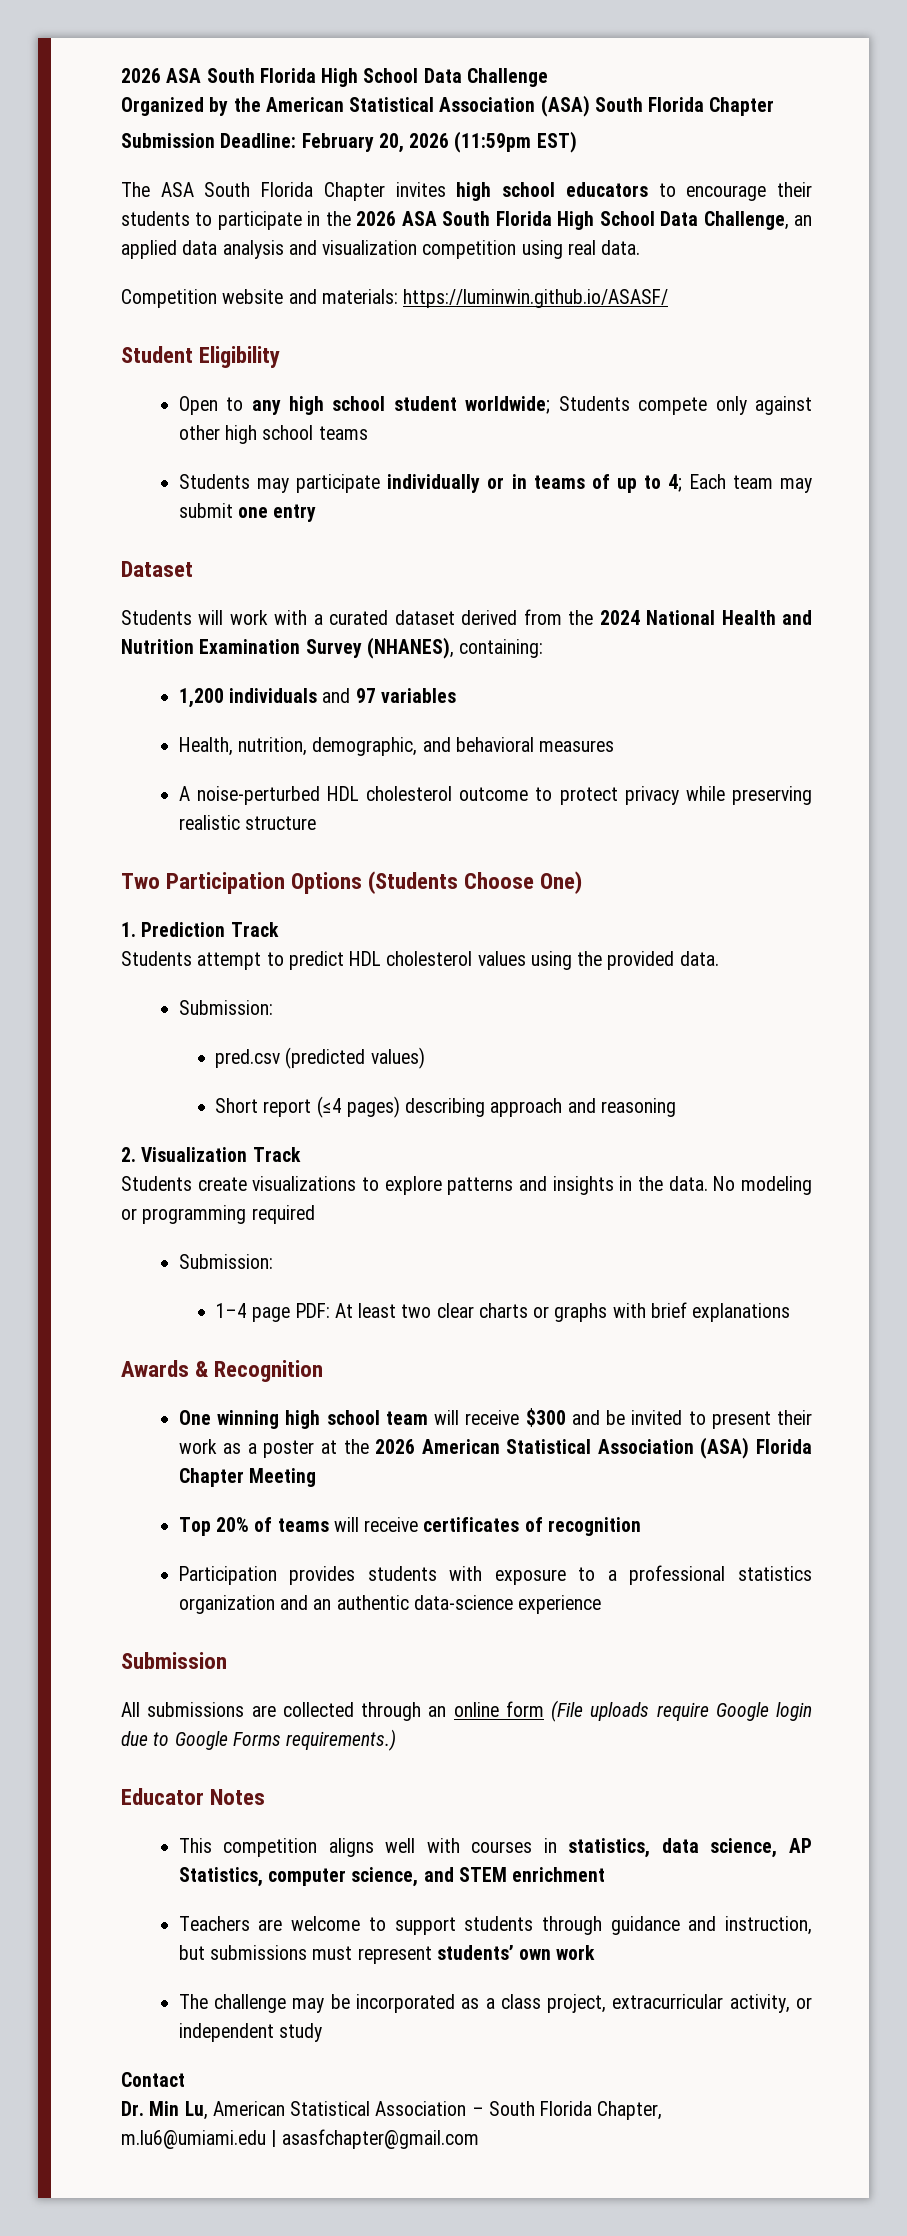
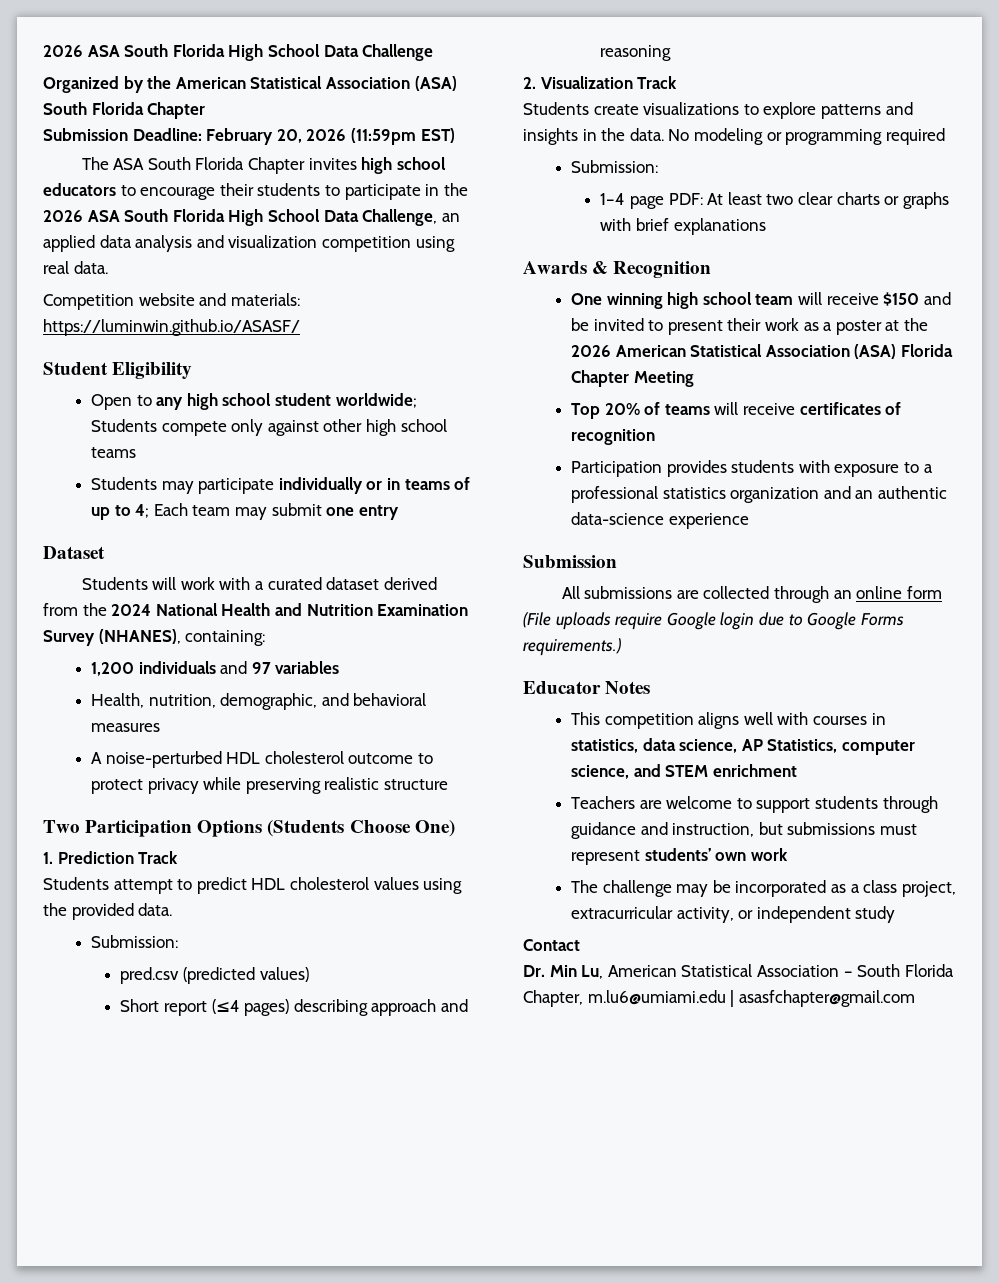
[525,1408,566,1427] $300 -> [883,292,920,306] $150

